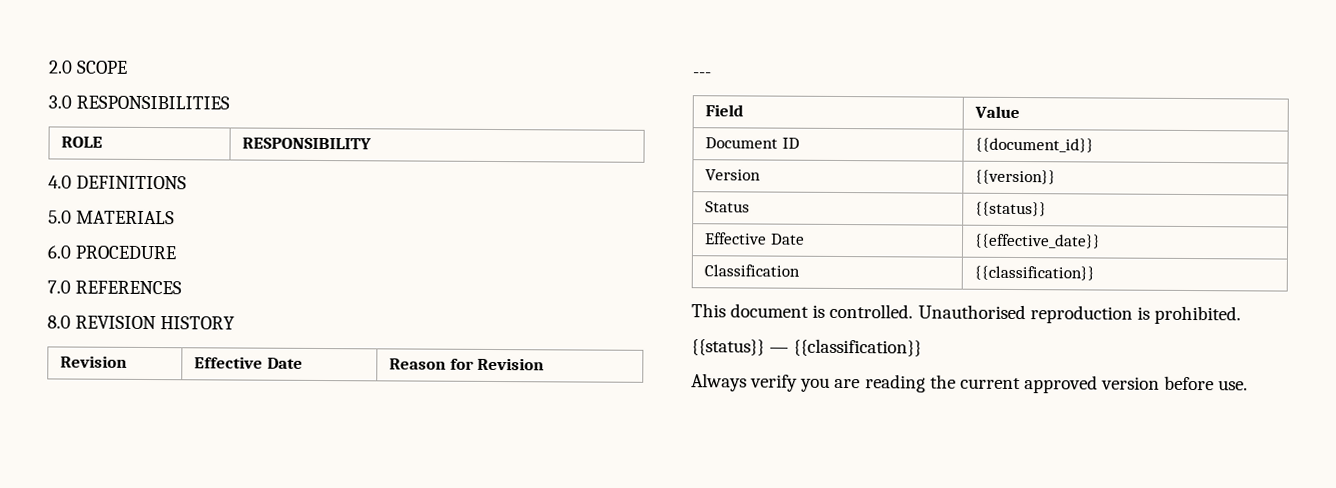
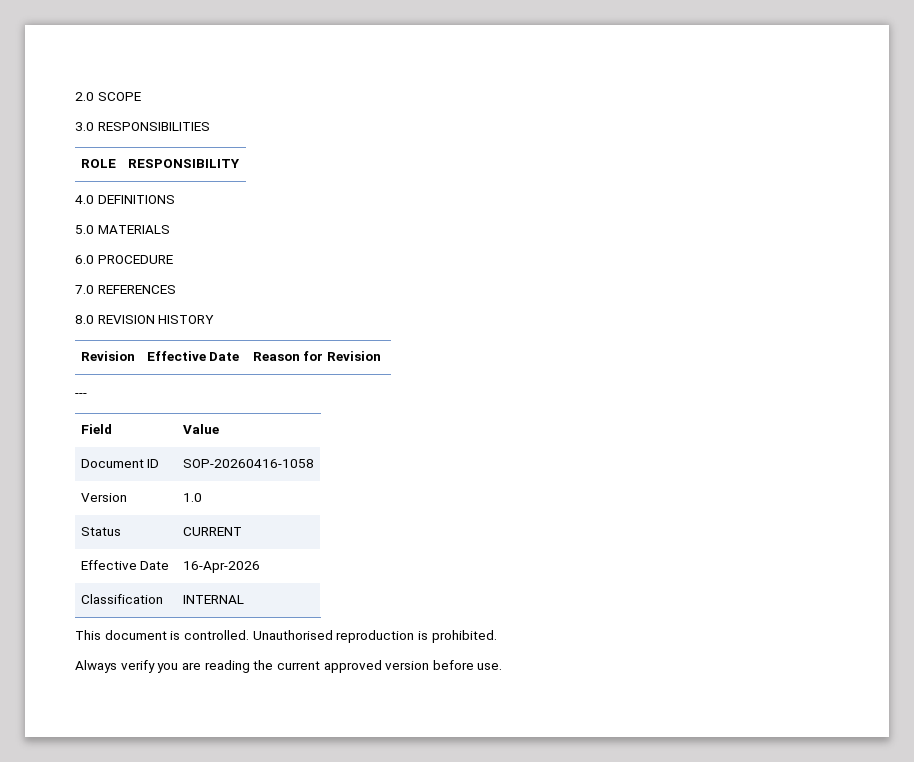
[974,137,1094,153] {{document_id}} -> [182,459,314,468] SOP-20260416-1058
[974,169,1056,185] {{version}} -> [182,493,202,502] 1.0
[974,201,1047,217] [703,232,805,245] [973,233,1101,249] {{status}} // Effective Date | {{effective_date}} -> [182,527,242,536] [80,560,170,570] [182,561,260,573] CURRENT // Effective Date | 16-Apr-2026
[973,265,1095,281] {{classification}} -> [182,595,244,604] INTERNAL
[691,338,923,357] // {{status}} — {{classification}} -> (497, 636) none

